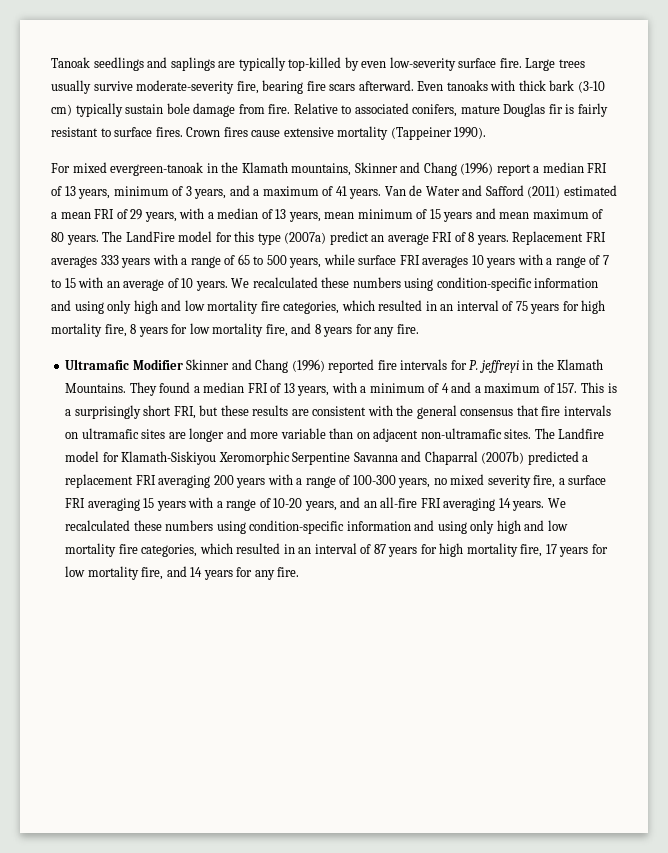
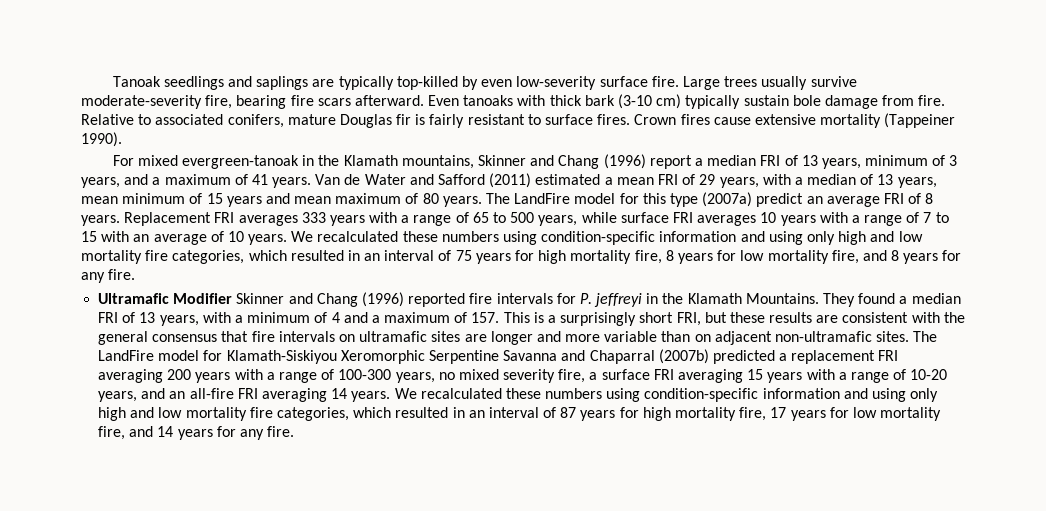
[558,428,605,439] Landfire -> [98,350,155,361] LandFire

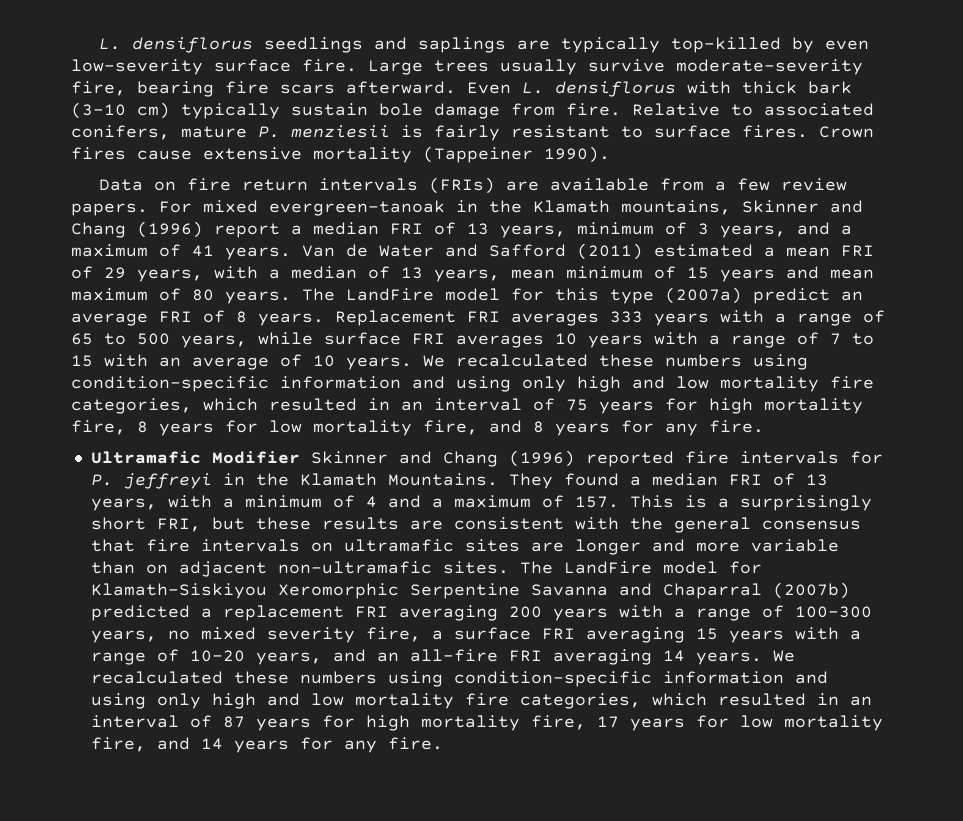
[112,76,161,87] Tanoak -> [98,37,253,53] L. densiflorus
[463,95,514,106] tanoaks -> [522,81,676,97] L. densiflorus
[339,114,412,128] Douglas fir -> [258,125,390,138] P. menziesii
(122, 139) none -> [98,177,847,194] [71,203,148,216] Data on fire return intervals (FRIs) are available from a few review papers.

